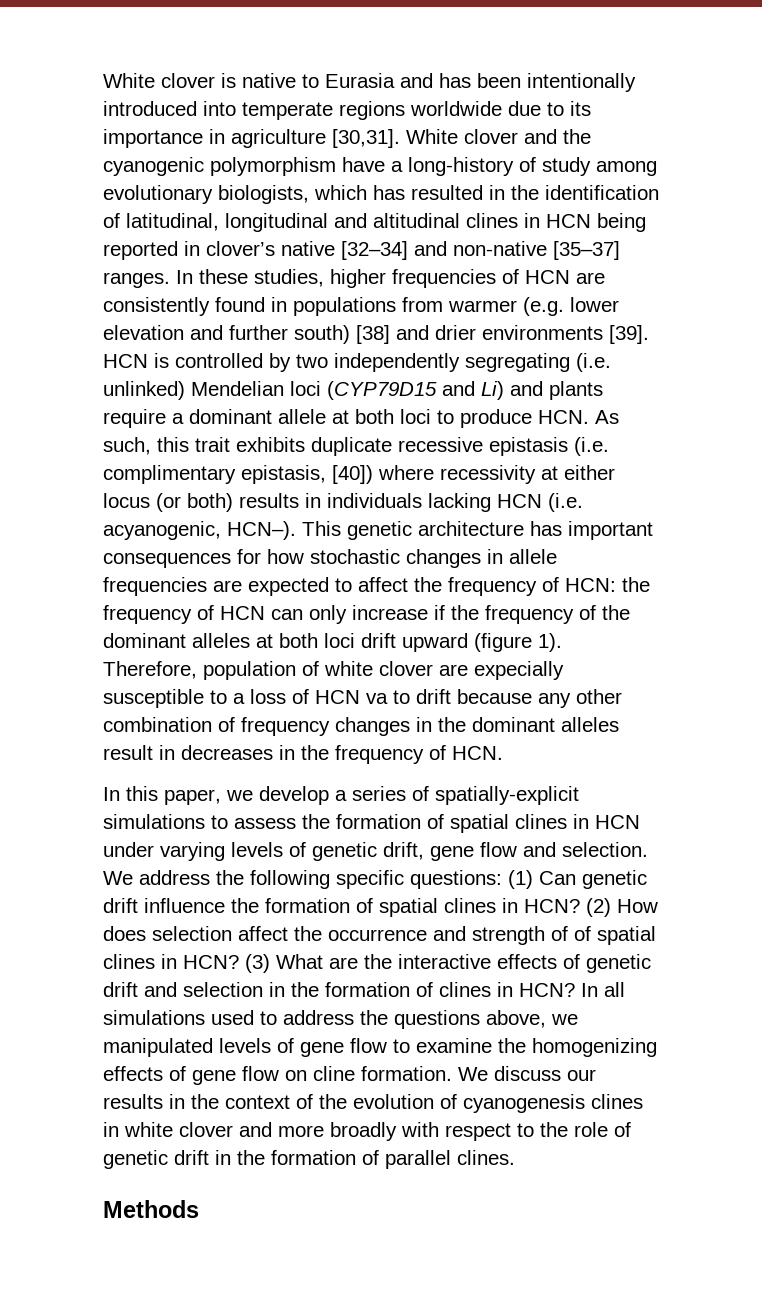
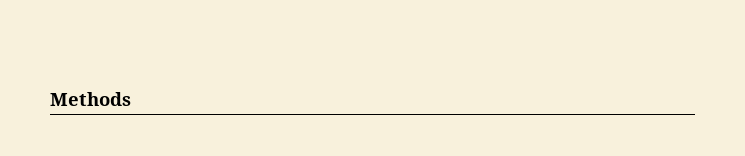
[103,73,636,92] [103,101,591,120] [103,129,591,148] [103,157,657,176] [103,185,659,204] [103,213,646,232] [103,241,620,260] [103,269,605,288] [103,297,619,316] [103,325,649,344] [103,353,611,372] [103,381,603,400] [103,409,619,428] [103,437,609,456] [103,465,615,484] [103,493,583,512] [103,521,653,540] [103,549,557,568] [103,577,650,596] [103,605,630,624] [103,633,562,652] [103,661,564,680] [103,689,622,708] [103,717,619,736] [103,745,503,764] [103,786,579,805] [103,814,640,833] [103,842,648,861] [103,870,647,889] [103,898,658,917] [103,926,656,945] [103,954,651,973] [103,982,625,997] [103,1010,578,1029] [103,1038,657,1057] [103,1066,596,1085] [103,1094,643,1113] [103,1122,631,1141] [103,1150,515,1169] White clover is native to Eurasia and has been intentionally introduced into temperate regions worldwide due to its importance in agriculture [30,31]. White clover and the cyanogenic polymorphism have a long-history of study among evolutionary biologists, which has resulted in the identification of latitudinal, longitudinal and altitudinal clines in HCN being reported in clover’s native [32–34] and non-native [35–37] ranges. In these studies, higher frequencies of HCN are consistently found in populations from warmer (e.g. lower elevation and further south) [38] and drier environments [39]. HCN is controlled by two independently segregating (i.e. unlinked) Mendelian loci (CYP79D15 and Li) and plants require a dominant allele at both loci to produce HCN. As such, this trait exhibits duplicate recessive epistasis (i.e. complimentary epistasis, [40]) where recessivity at either locus (or both) results in individuals lacking HCN (i.e. acyanogenic, HCN–). This genetic architecture has important consequences for how stochastic changes in allele frequencies are expected to affect the frequency of HCN: the frequency of HCN can only increase if the frequency of the dominant alleles at both loci drift upward (figure 1). Therefore, population of white clover are expecially susceptible to a loss of HCN va to drift because any other combination of frequency changes in the dominant alleles result in decreases in the frequency of HCN. // In this paper, we develop a series of spatially-explicit simulations to assess the formation of spatial clines in HCN under varying levels of genetic drift, gene flow and selection. We address the following specific questions: (1) Can genetic drift influence the formation of spatial clines in HCN? (2) How does selection affect the occurrence and strength of of spatial clines in HCN? (3) What are the interactive effects of genetic drift and selection in the formation of clines in HCN? In all simulations used to address the questions above, we manipulated levels of gene flow to examine the homogenizing effects of gene flow on cline formation. We discuss our results in the context of the evolution of cyanogenesis clines in white clover and more broadly with respect to the role of genetic drift in the formation of parallel clines. // -> (50, 99) none

